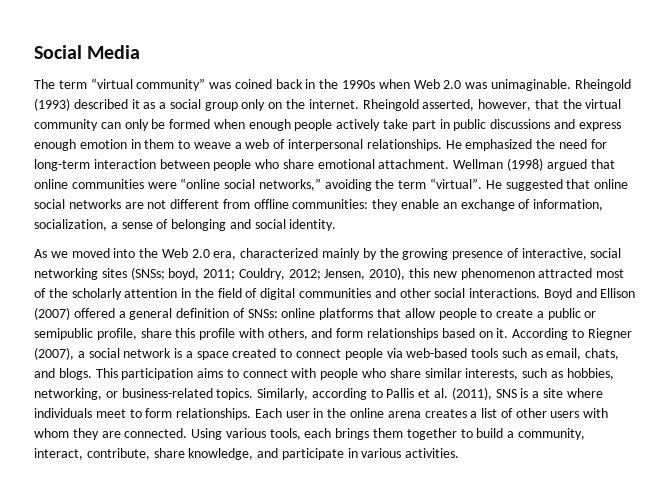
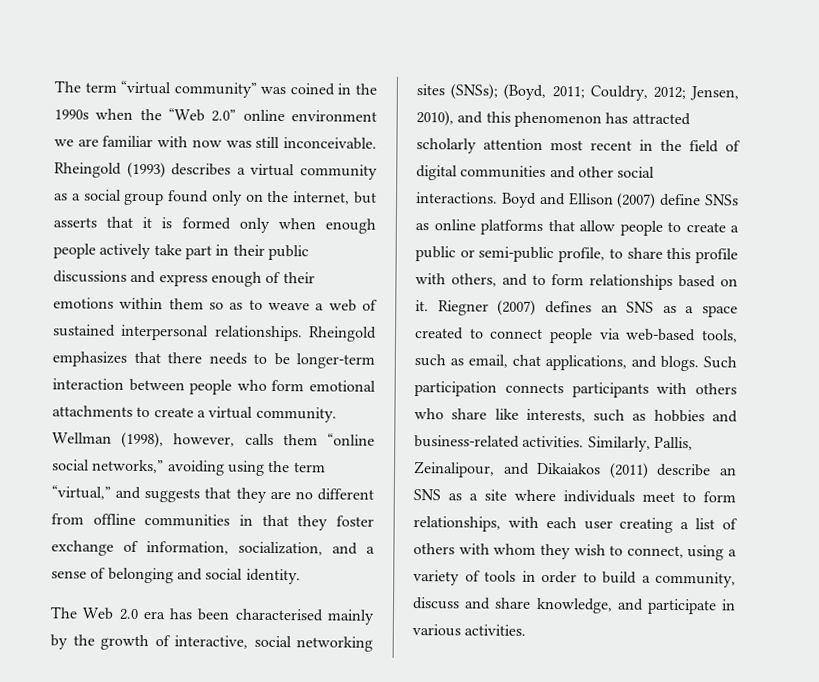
[34,45,141,59] Social Media // -> (54, 86) none
[275,79,303,89] back -> (335, 89) none
[413,79,631,91] [34,98,140,111] Web 2.0 was unimaginable. Rheingold (1993) described it -> [139,108,377,122] [54,135,377,150] [54,161,378,180] the “Web 2.0” online environment we are familiar with now was still inconceivable. Rheingold (1993) describes a virtual community
(238, 106) none -> [168,190,210,203] found
[308,99,622,111] [34,119,211,131] internet. Rheingold asserted, however, that the virtual community can only be formed -> [293,191,377,205] [53,216,270,233] internet, but asserts that it is formed only
(450, 124) none -> [232,244,265,256] their
[79,139,175,149] emotion in them -> [265,271,315,284] [53,297,244,310] of their emotions within them so as
(286, 144) none -> [53,324,116,337] sustained
[445,139,607,151] [34,158,615,171] [34,179,177,189] He emphasized the need for long-term interaction between people who share emotional attachment. Wellman (1998) argued that online communities were -> [308,326,377,342] [52,351,375,369] [52,378,376,395] [52,405,337,423] [52,431,318,449] Rheingold emphasizes that there needs to be longer-term interaction between people who form emotional attachments to create a virtual community. Wellman (1998), however, calls them
(372, 185) none -> [226,460,265,476] using
[430,178,629,191] [34,199,457,211] “virtual”. He suggested that online social networks are not different from offline communities: they enable an -> [51,485,374,503] [51,513,374,531] “virtual,” and suggests that they are no different from offline communities in that they foster
(107, 225) none -> [332,542,358,555] and
[34,248,319,260] As we moved into the Web 2.0 era, characterized -> [50,606,323,622] The Web 2.0 era has been characterised
[402,248,504,260] growing presence -> [100,634,149,651] growth
[130,267,200,280] (SNSs; boyd, -> [450,83,547,101] (SNSs); (Boyd,
[409,268,625,280] [34,288,178,300] this new phenomenon attracted most of the scholarly attention -> [457,111,691,128] [416,138,632,154] and this phenomenon has attracted scholarly attention most recent
[73,308,278,320] offered a general definition of SNSs: -> [660,193,739,207] [415,223,429,231] define SNSs as
[34,328,137,340] semipublic profile, -> [478,246,623,263] semi-public profile, to
(333, 333) none -> [532,274,546,286] to
[512,328,632,340] [34,347,183,360] According to Riegner (2007), a social network is -> [437,299,677,316] Riegner (2007) defines an SNS as
[471,348,499,358] tools -> [701,329,738,343] tools,
[585,348,620,360] [34,368,462,380] chats, and blogs. This participation aims to connect with people who share similar -> [512,354,737,372] [414,381,737,398] [414,408,519,420] chat applications, and blogs. Such participation connects participants with others who share like
[566,368,614,380] [34,387,529,400] hobbies, networking, or business-related topics. Similarly, according to Pallis et al. (2011), SNS is -> [653,409,738,423] [414,435,693,452] [413,461,737,479] [413,489,462,501] hobbies and business-related activities. Similarly, Pallis, Zeinalipour, and Dikaiakos (2011) describe an SNS as
[176,408,467,420] relationships. Each user in the online arena creates -> [413,516,674,533] relationships, with each user creating
[515,408,580,418] other users -> [413,543,455,555] others
[101,428,457,440] are connected. Using various tools, each brings them together -> [573,544,737,561] [413,570,577,586] wish to connect, using a variety of tools in order
[34,448,150,460] interact, contribute, -> [412,597,492,610] discuss and

